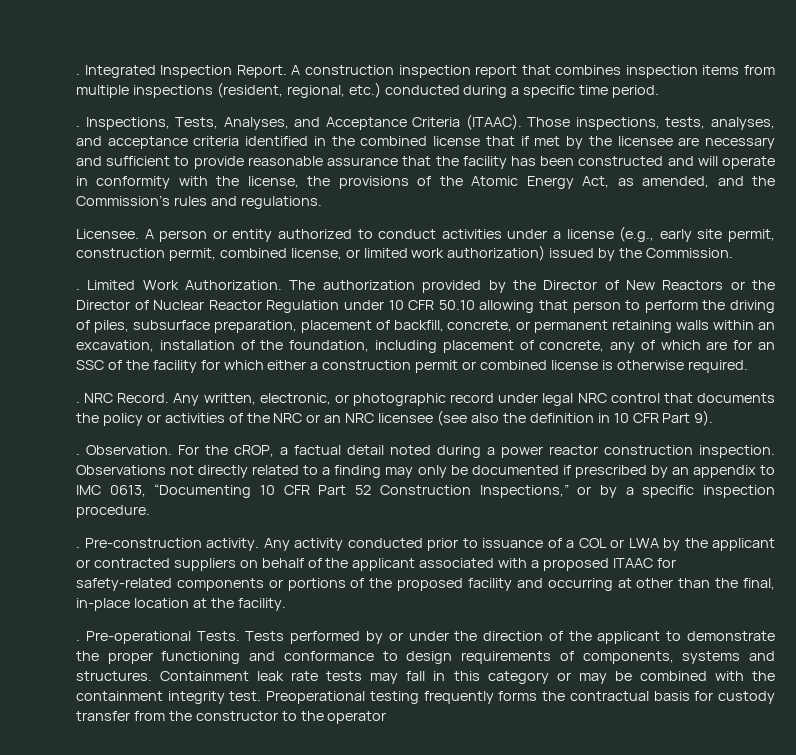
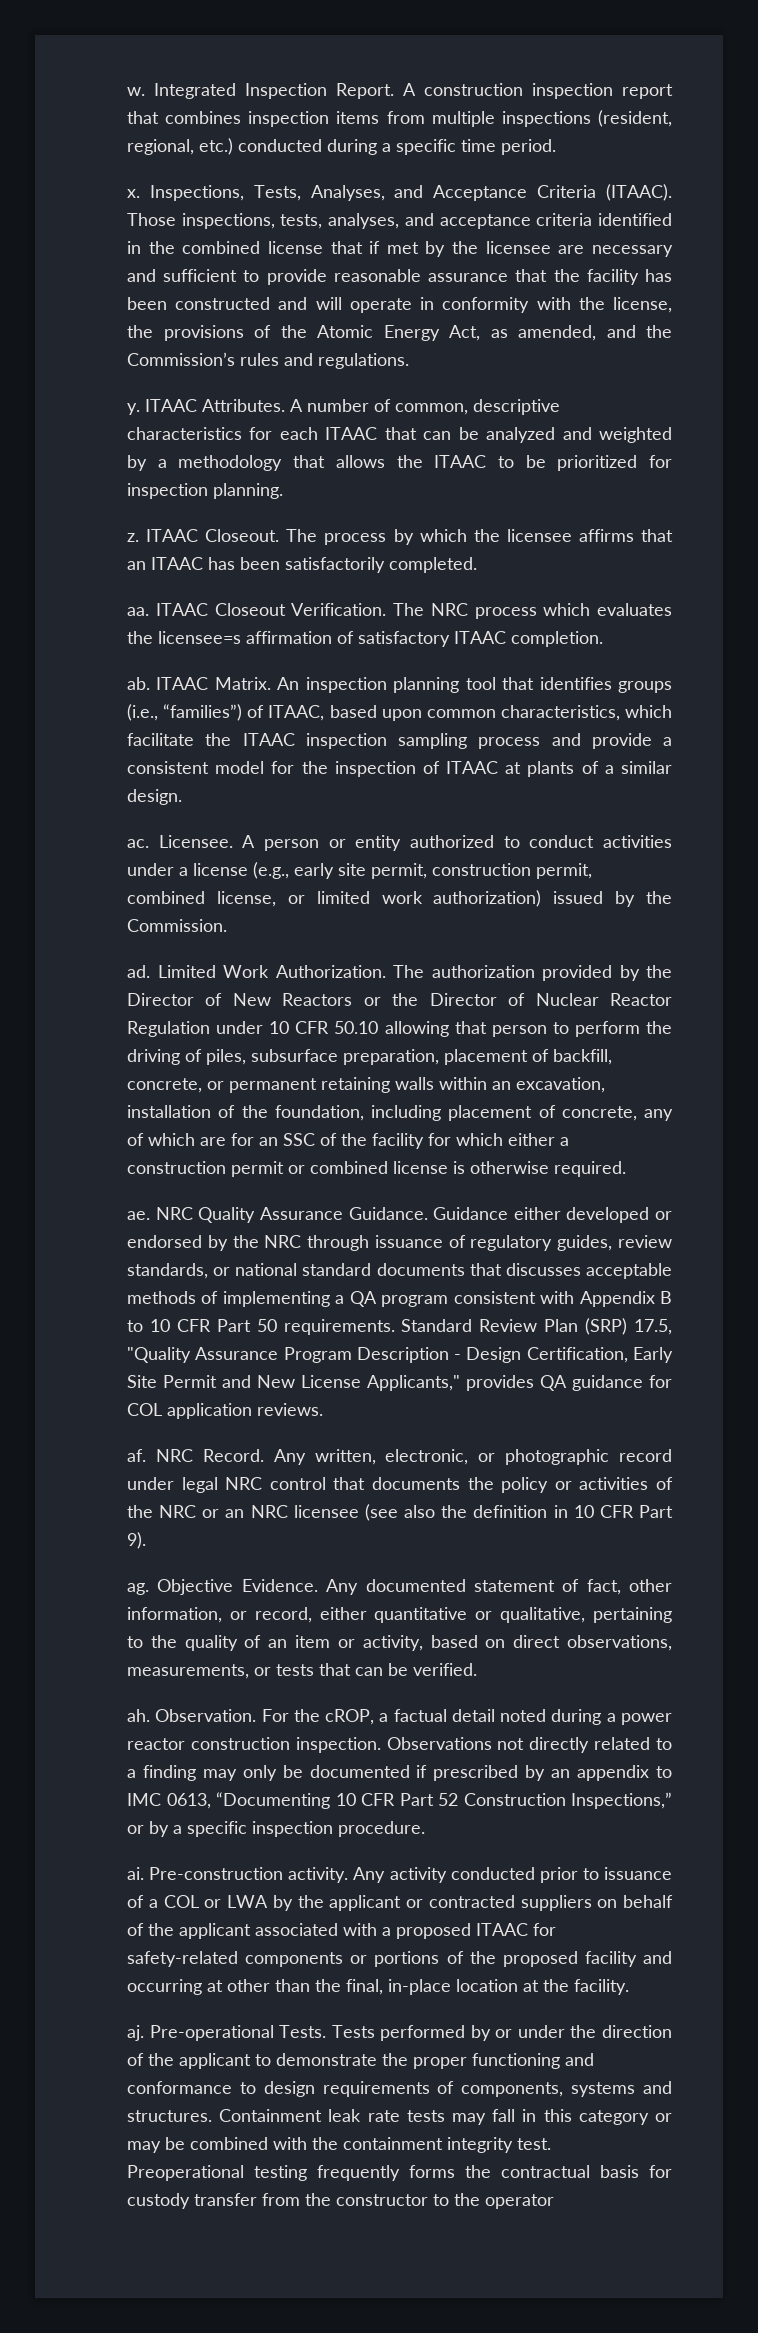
[75,73,80,75] . -> [127,87,146,96] w.
[75,125,80,127] . -> [127,189,141,198] x.
(322, 202) none -> [127,399,561,415] [127,427,673,443] [127,455,673,471] [127,483,284,499] [127,529,673,545] [127,557,478,573] [127,603,672,619] [127,631,604,647] [127,677,673,693] [127,704,672,721] [127,733,672,749] [127,761,672,777] [127,789,183,805] [127,839,150,848] y. ITAAC Attributes. A number of common, descriptive characteristics for each ITAAC that can be analyzed and weighted by a methodology that allows the ITAAC to be prioritized for inspection planning. // z. ITAAC Closeout. The process by which the licensee affirms that an ITAAC has been satisfactorily completed. // aa. ITAAC Closeout Verification. The NRC process which evaluates the licensee=s affirmation of satisfactory ITAAC completion. // ab. ITAAC Matrix. An inspection planning tool that identifies groups (i.e., “families”) of ITAAC, based upon common characteristics, which facilitate the ITAAC inspection sampling process and provide a consistent model for the inspection of ITAAC at plants of a similar design. // ac.
[75,288,80,290] . -> [127,965,151,978] ad.
[75,401,80,403] . -> [127,1207,672,1223] [127,1235,672,1251] [127,1263,672,1279] [127,1291,673,1307] [127,1318,672,1335] [127,1347,674,1363] [127,1375,673,1391] [127,1403,324,1419] [127,1449,147,1462] ae. NRC Quality Assurance Guidance. Guidance either developed or endorsed by the NRC through issuance of regulatory guides, review standards, or national standard documents that discusses acceptable methods of implementing a QA program consistent with Appendix B to 10 CFR Part 50 requirements. Standard Review Plan (SRP) 17.5, "Quality Assurance Program Description - Design Certification, Early Site Permit and New License Applicants," provides QA guidance for COL application reviews. // af.
[75,453,80,455] . -> [127,1579,672,1595] [127,1607,672,1623] [127,1635,673,1651] [127,1663,478,1679] [127,1709,151,1722] ag. Objective Evidence. Any documented statement of fact, other information, or record, either quantitative or qualitative, pertaining to the quality of an item or activity, based on direct observations, measurements, or tests that can be verified. // ah.
[75,546,80,548] . -> [127,1867,145,1880] ai.
[75,639,80,641] . -> [127,2025,145,2041] aj.

